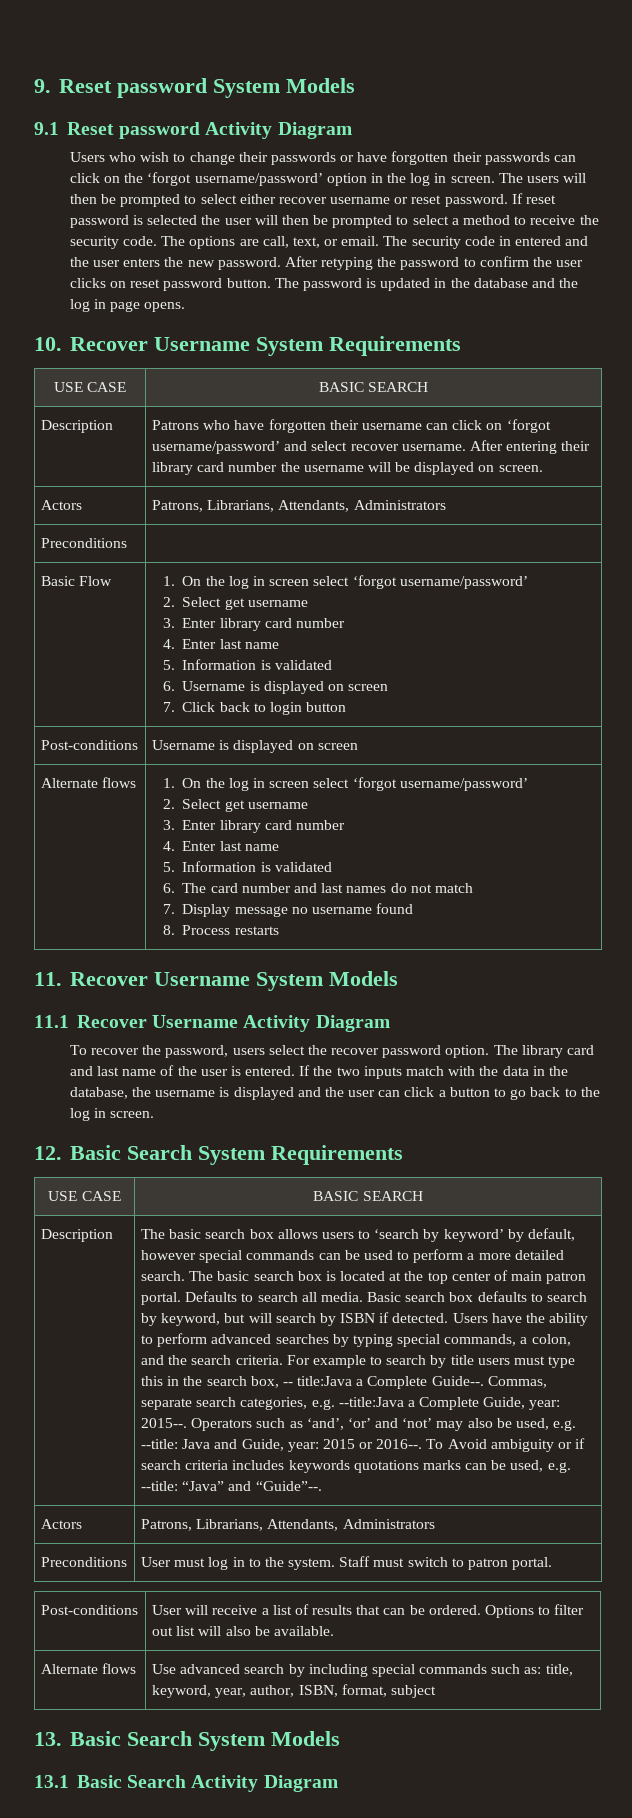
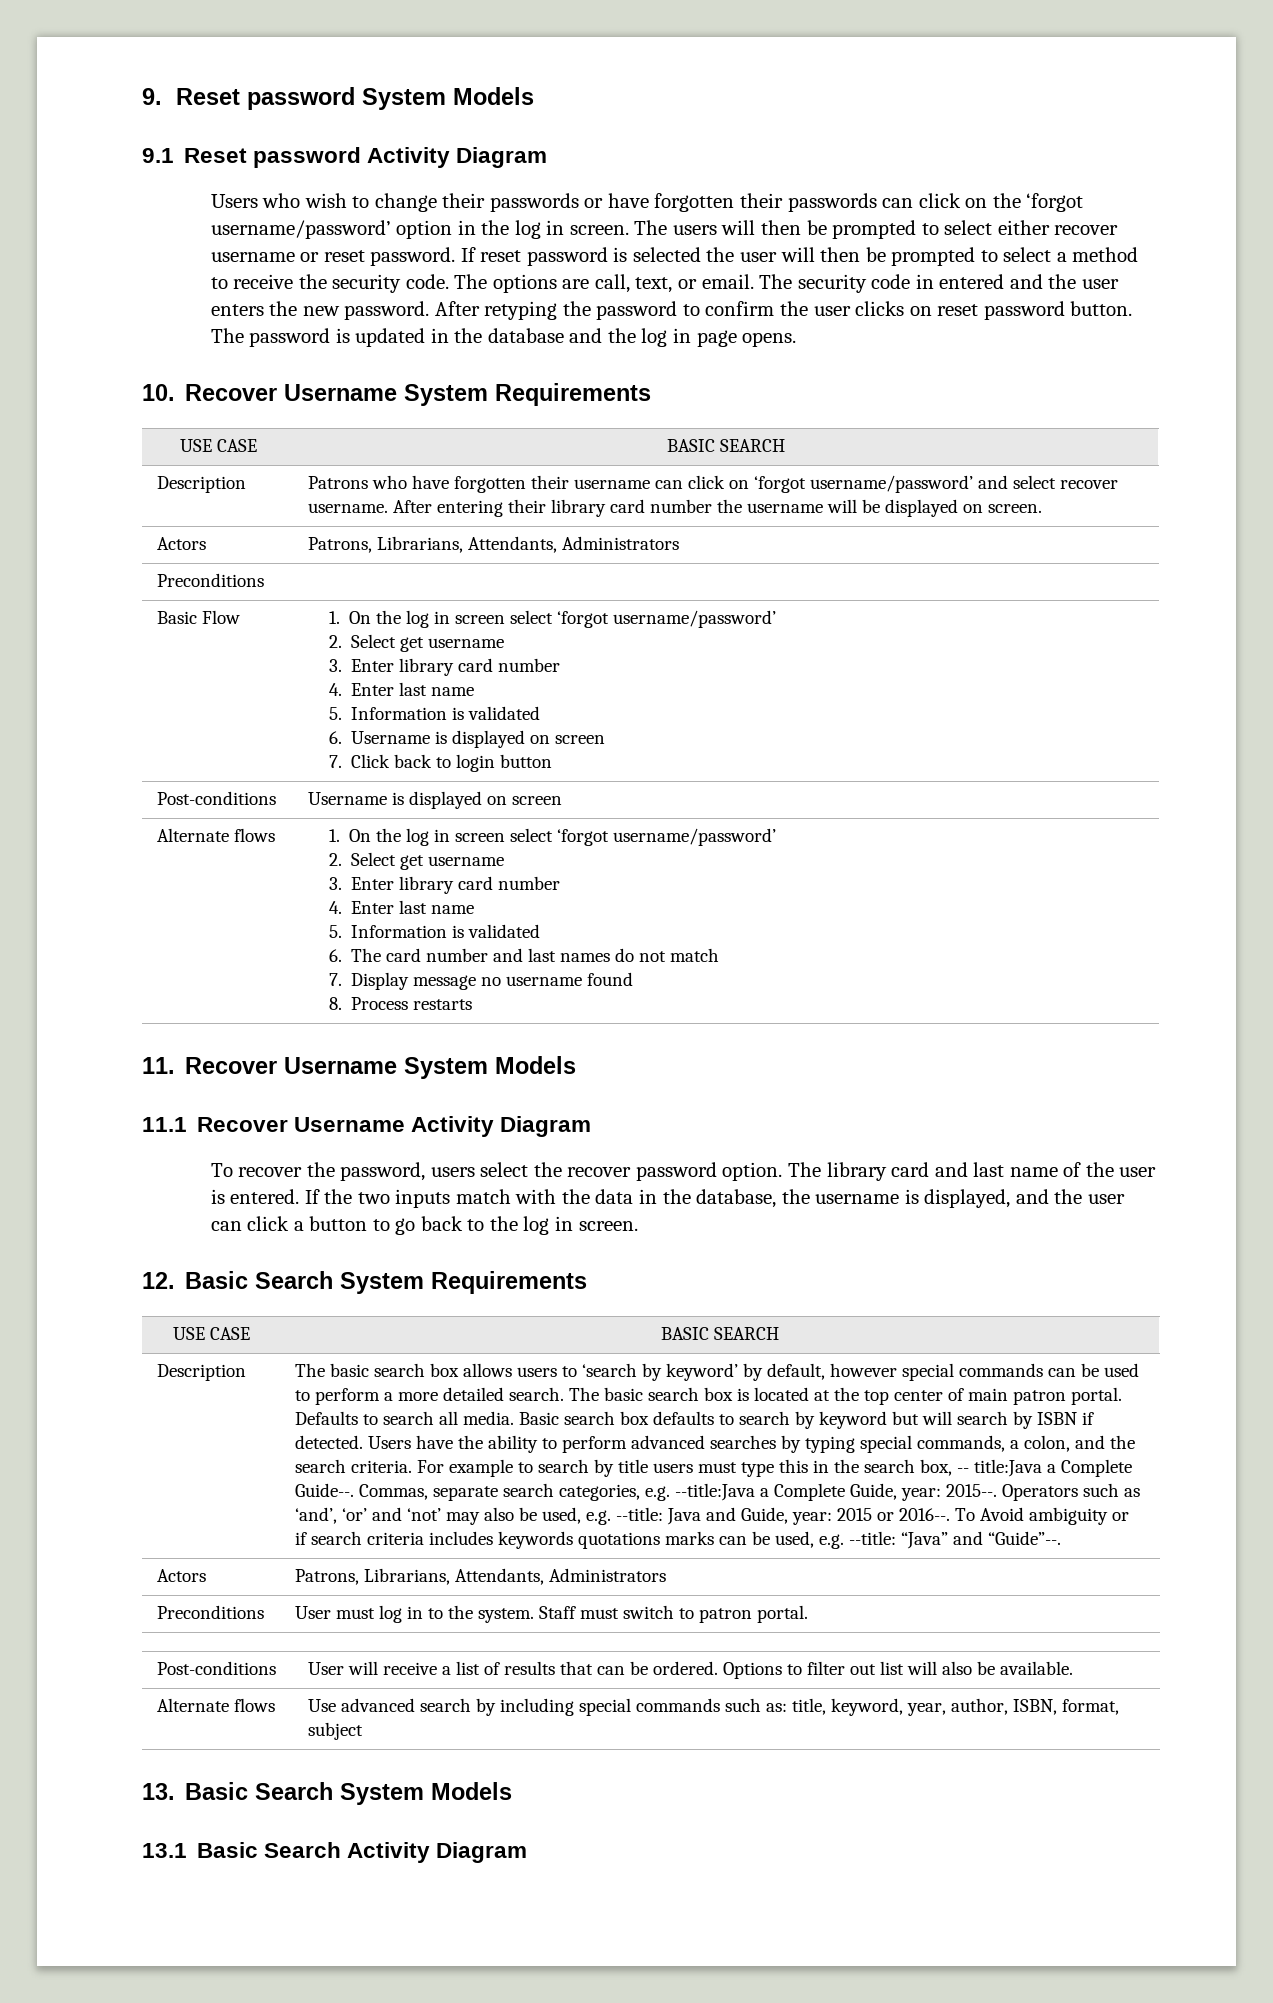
[233,1087,294,1100] displayed -> [924,1189,1011,1208] displayed,
[161,1313,221,1326] keyword, -> [819,1411,888,1429] keyword

